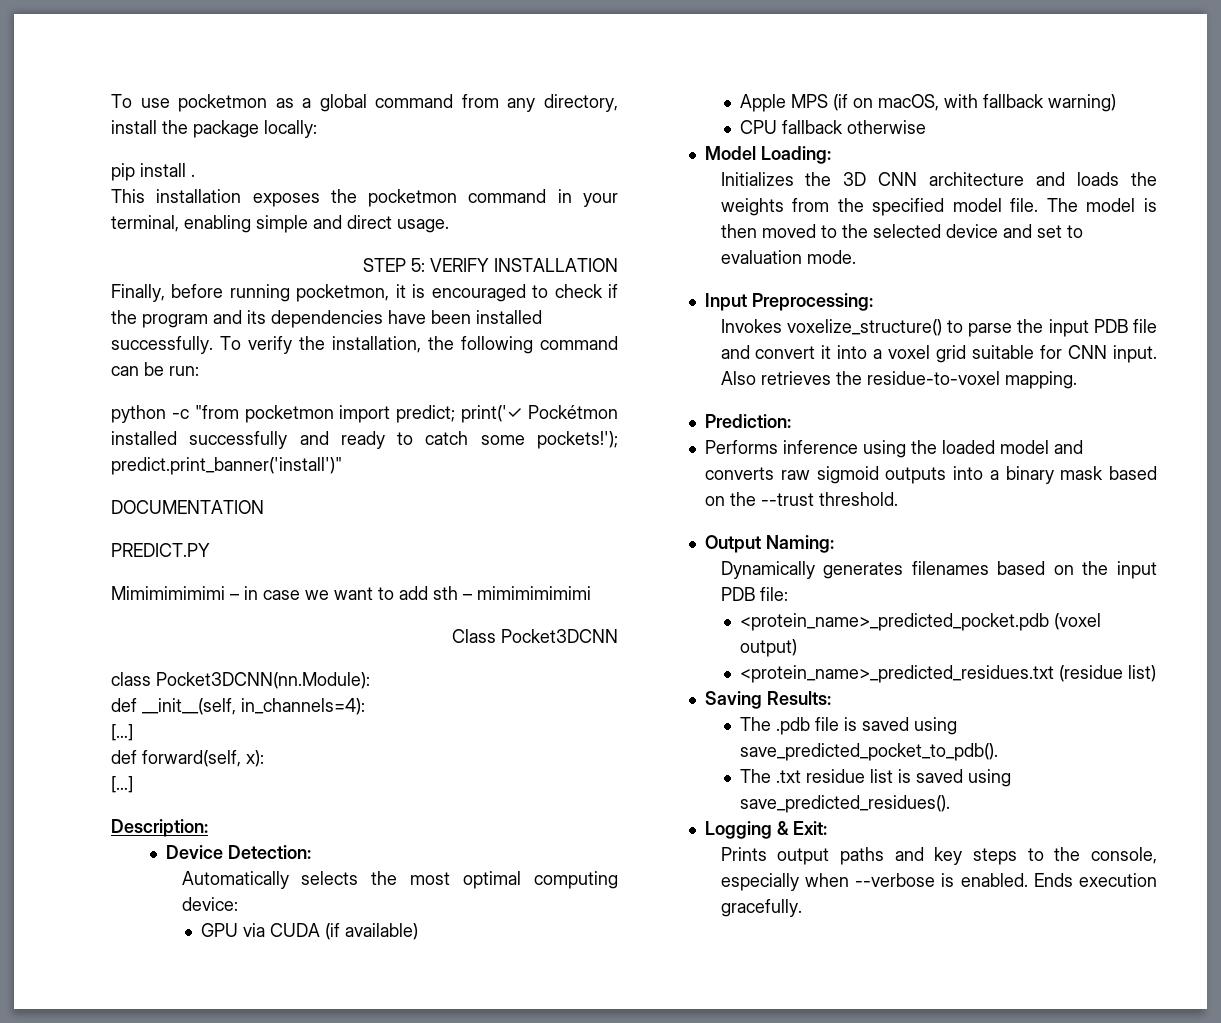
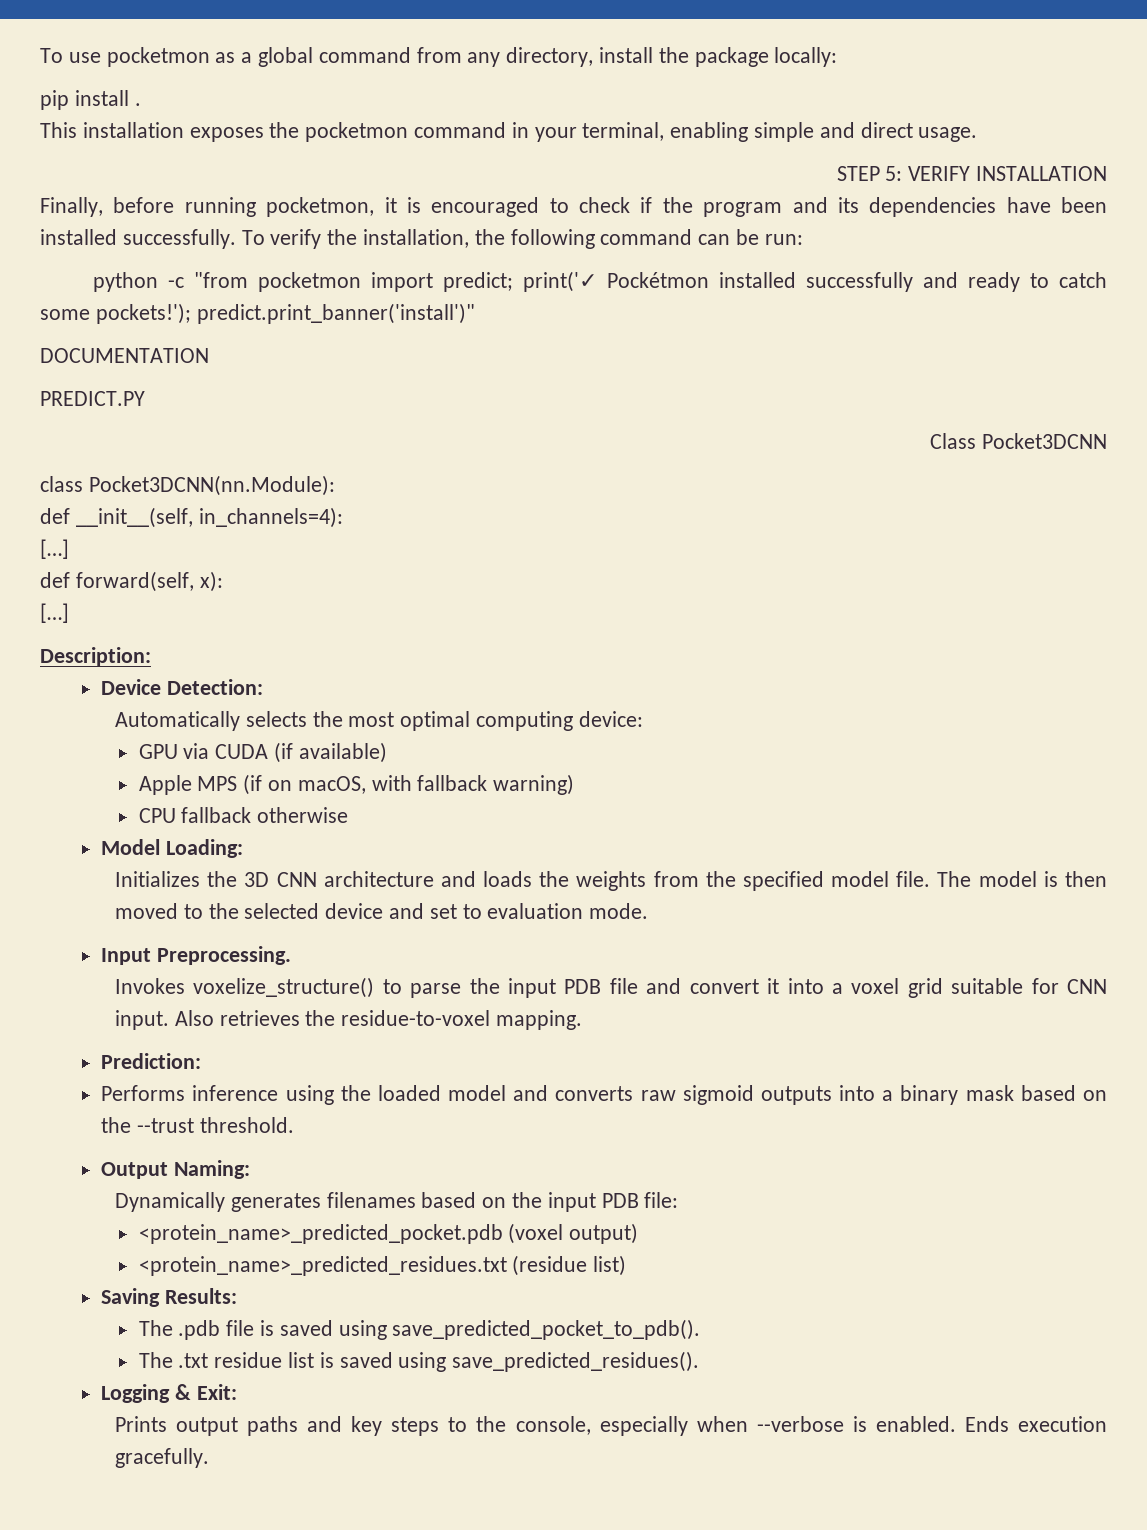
[111,586,591,600] // Mimimimimimi – in case we want to add sth – mimimimimimi -> (145, 398) none
[752,293,874,311] Preprocessing: -> [156,946,291,965] Preprocessing.

